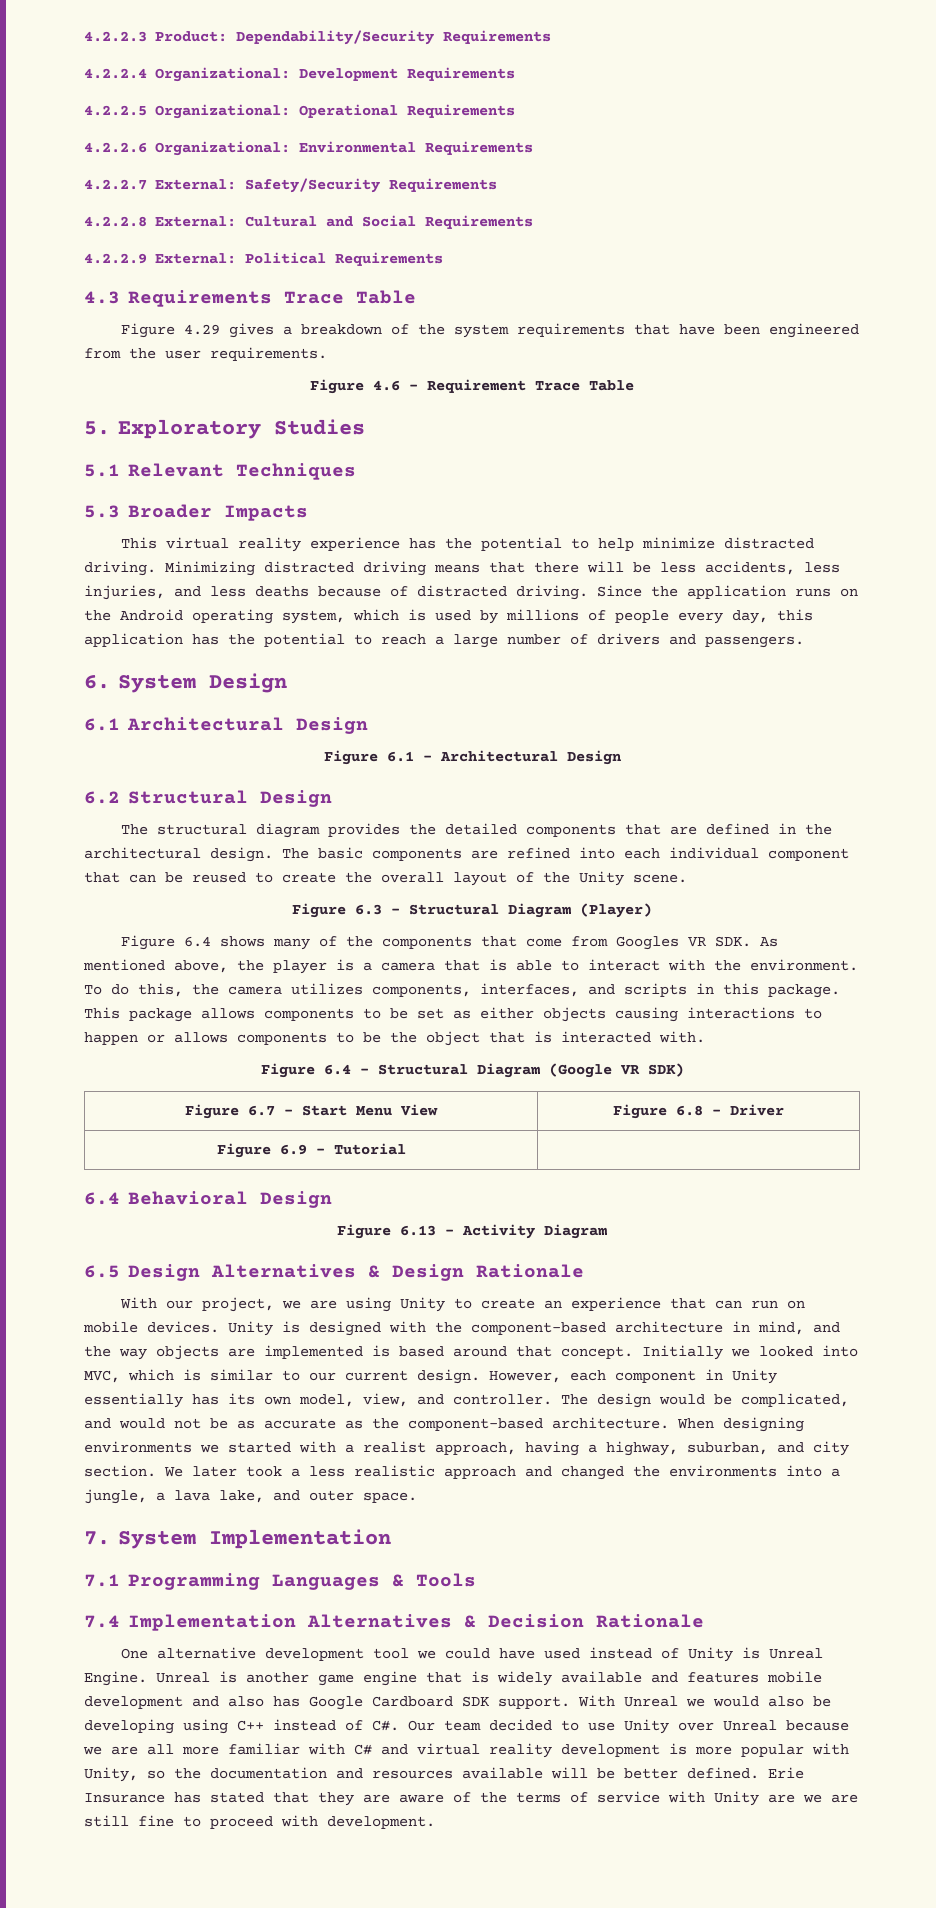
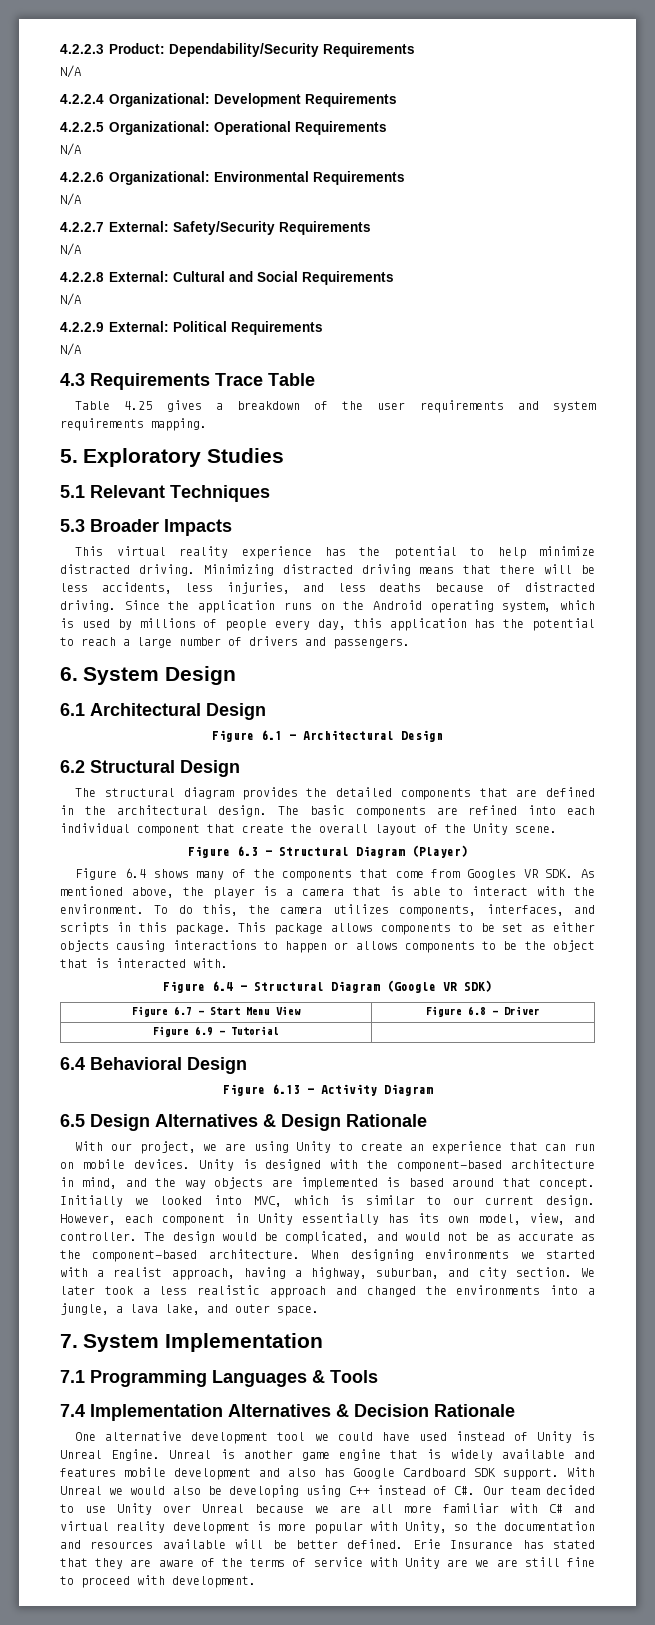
(551, 37) none -> [60,65,81,78] // N/A
(515, 111) none -> [60,143,81,156] // N/A
(533, 148) none -> [60,193,81,206] // N/A
(497, 185) none -> [60,243,81,256] // N/A
(533, 222) none -> [60,293,81,306] // N/A
(443, 259) none -> [60,343,81,356] // N/A
[120,323,220,338] Figure 4.29 -> [75,401,153,410] Table 4.25
[453,323,859,338] [84,347,327,361] [310,379,634,394] system requirements that have been engineered from the user requirements. // Figure 4.6 - Requirement Trace Table -> [377,400,596,413] [60,418,207,431] user requirements and system requirements mapping.
[129,872,273,883] can be reused to -> (235, 828) none

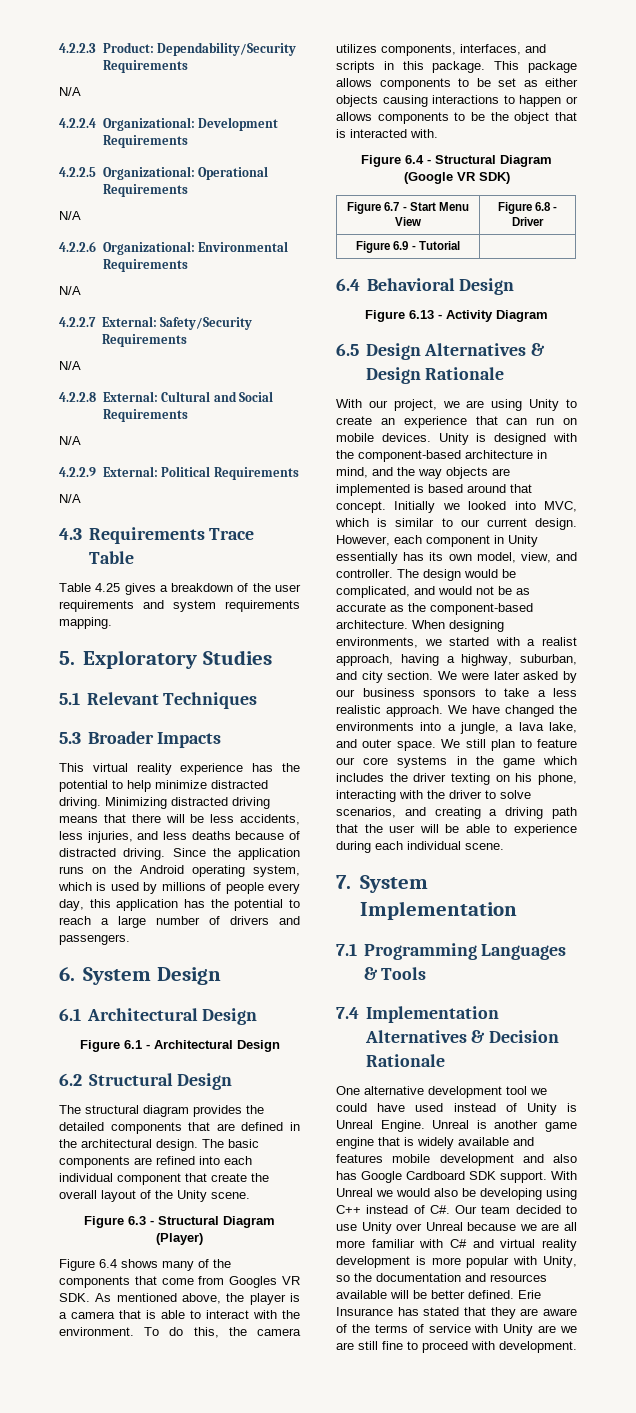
[425,1249,510,1259] environments -> [336,637,418,648] environments,
[60,1285,357,1298] later took a less realistic approach and -> [460,671,577,683] [336,688,577,700] [336,705,500,717] were later asked by our business sponsors to take a less realistic approach. We have
(319, 1311) none -> [441,739,577,751] [336,756,577,768] [336,773,577,785] [336,790,531,802] [336,807,577,819] [336,824,577,836] [336,841,504,853] We still plan to feature our core systems in the game which includes the driver texting on his phone, interacting with the driver to solve scenarios, and creating a driving path that the user will be able to experience during each individual scene.

